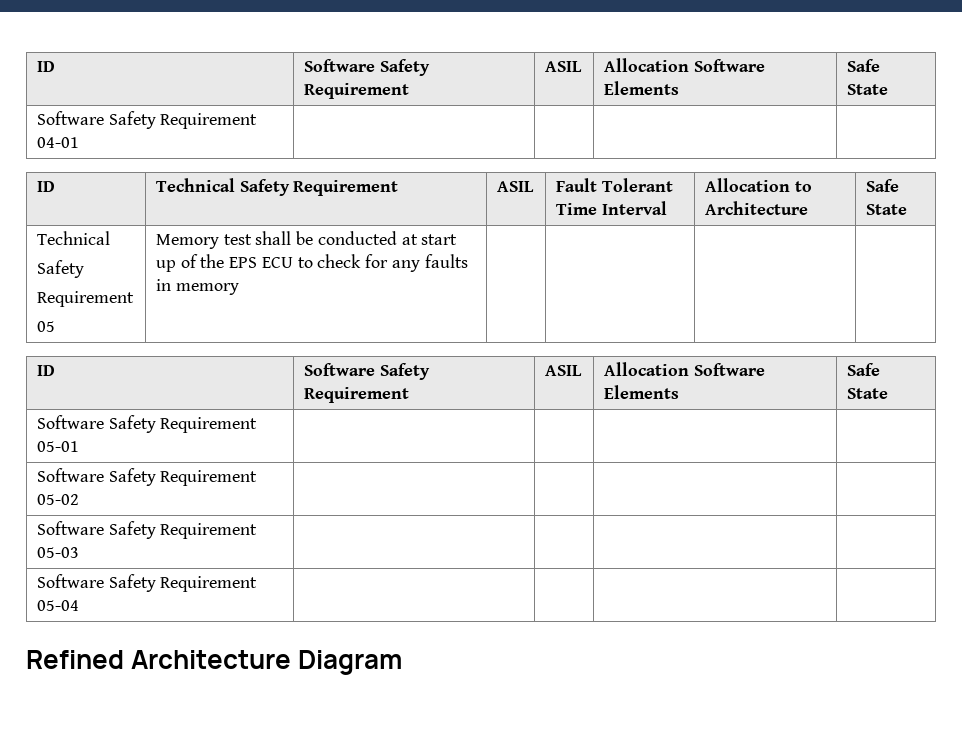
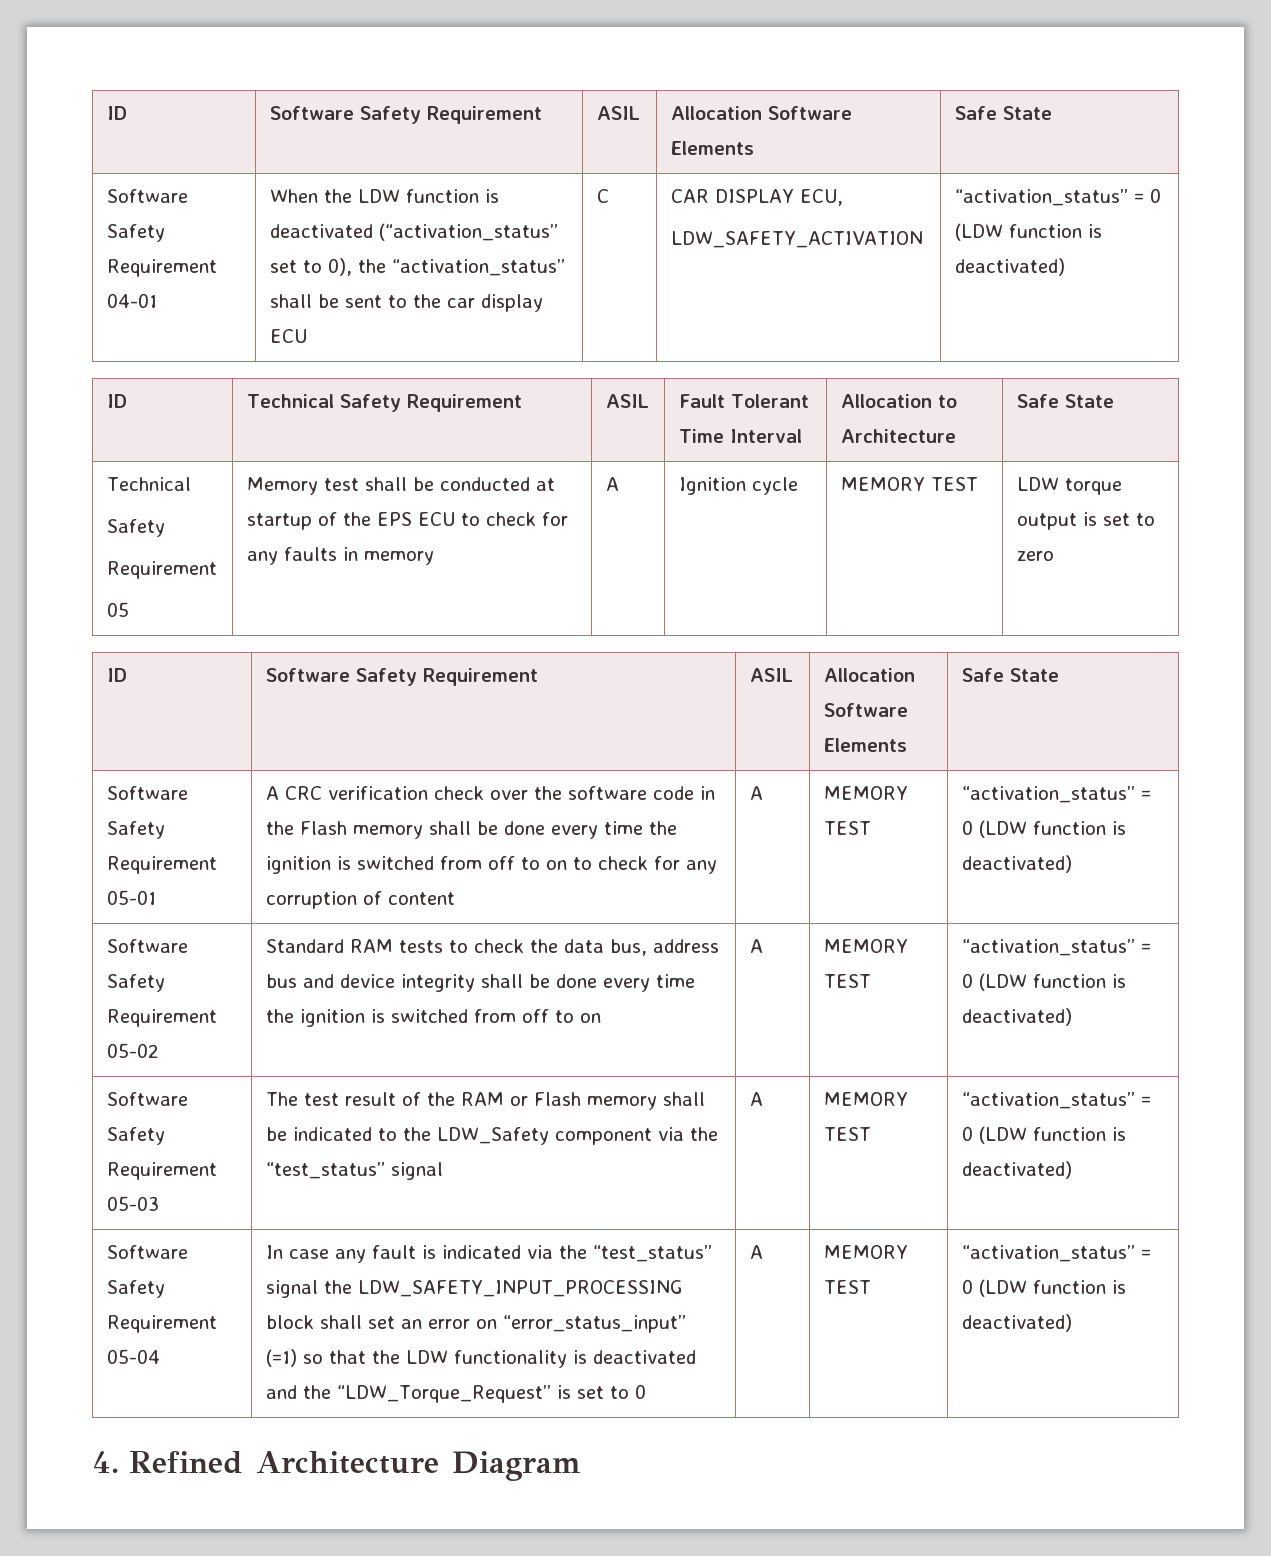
(80, 142) | | | -> [269,189,499,203] [269,223,558,241] [269,258,565,276] [269,294,543,312] [269,329,307,343] [596,189,609,203] [670,189,843,206] [670,231,923,248] [954,188,1161,206] [954,223,1102,241] [954,258,1065,276] When the LDW function is deactivated (“activation_status” set to 0), the “activation_status” shall be sent to the car display ECU | C | CAR DISPLAY ECU, // LDW_SAFETY_ACTIVATION | “activation_status” = 0 (LDW function is deactivated)
[421,234,458,245] [156,260,177,272] start up -> [246,513,312,530] startup
(239, 289) | | | -> [605,477,619,491] [678,477,798,495] [840,477,978,491] [1016,477,1122,495] [1016,512,1155,530] [1016,551,1054,561] A | Ignition cycle | MEMORY TEST | LDW torque output is set to zero
[37,468,258,486] [37,494,80,505] [37,521,258,539] [37,547,80,558] [37,574,258,592] [37,600,80,611] | | | // Software Safety Requirement 05-02 | | | | // Software Safety Requirement 05-03 | | | | // Software Safety Requirement 05-04 | | | | // -> [265,786,715,800] [265,821,677,839] [265,856,717,874] [265,891,455,909] [749,786,763,800] [823,786,908,800] [823,821,871,835] [961,786,1151,803] [961,820,1126,838] [961,855,1072,873] [106,939,188,953] [106,974,165,992] [106,1009,217,1027] [106,1043,159,1058] [265,939,719,956] [265,974,695,992] [265,1009,601,1027] [749,939,763,953] [823,939,908,953] [823,974,871,988] [961,939,1151,956] [961,973,1126,991] [961,1008,1072,1026] [106,1092,188,1106] [106,1127,165,1145] [106,1162,217,1180] [106,1196,159,1211] [265,1092,705,1110] [265,1127,718,1145] [265,1162,443,1180] [749,1092,763,1106] [823,1092,908,1106] [823,1127,871,1141] [961,1092,1151,1109] [961,1126,1126,1144] [961,1161,1072,1179] [106,1245,188,1259] [106,1280,165,1298] [106,1315,217,1333] [106,1349,160,1364] [265,1245,712,1263] [265,1280,683,1298] [265,1315,686,1333] [265,1349,696,1368] [265,1384,646,1403] [749,1245,763,1259] [823,1245,908,1259] [823,1280,871,1294] [961,1245,1151,1262] [961,1279,1126,1297] [961,1314,1072,1332] [92,1451,119,1473] A CRC verification check over the software code in the Flash memory shall be done every time the ignition is switched from off to on to check for any corruption of content | A | MEMORY TEST | “activation_status” = 0 (LDW function is deactivated) // Software Safety Requirement 05-02 | Standard RAM tests to check the data bus, address bus and device integrity shall be done every time the ignition is switched from off to on | A | MEMORY TEST | “activation_status” = 0 (LDW function is deactivated) // Software Safety Requirement 05-03 | The test result of the RAM or Flash memory shall be indicated to the LDW_Safety component via the “test_status” signal | A | MEMORY TEST | “activation_status” = 0 (LDW function is deactivated) // Software Safety Requirement 05-04 | In case any fault is indicated via the “test_status” signal the LDW_SAFETY_INPUT_PROCESSING block shall set an error on “error_status_input” (=1) so that the LDW functionality is deactivated and the “LDW_Torque_Request” is set to 0 | A | MEMORY TEST | “activation_status” = 0 (LDW function is deactivated) // 4.

